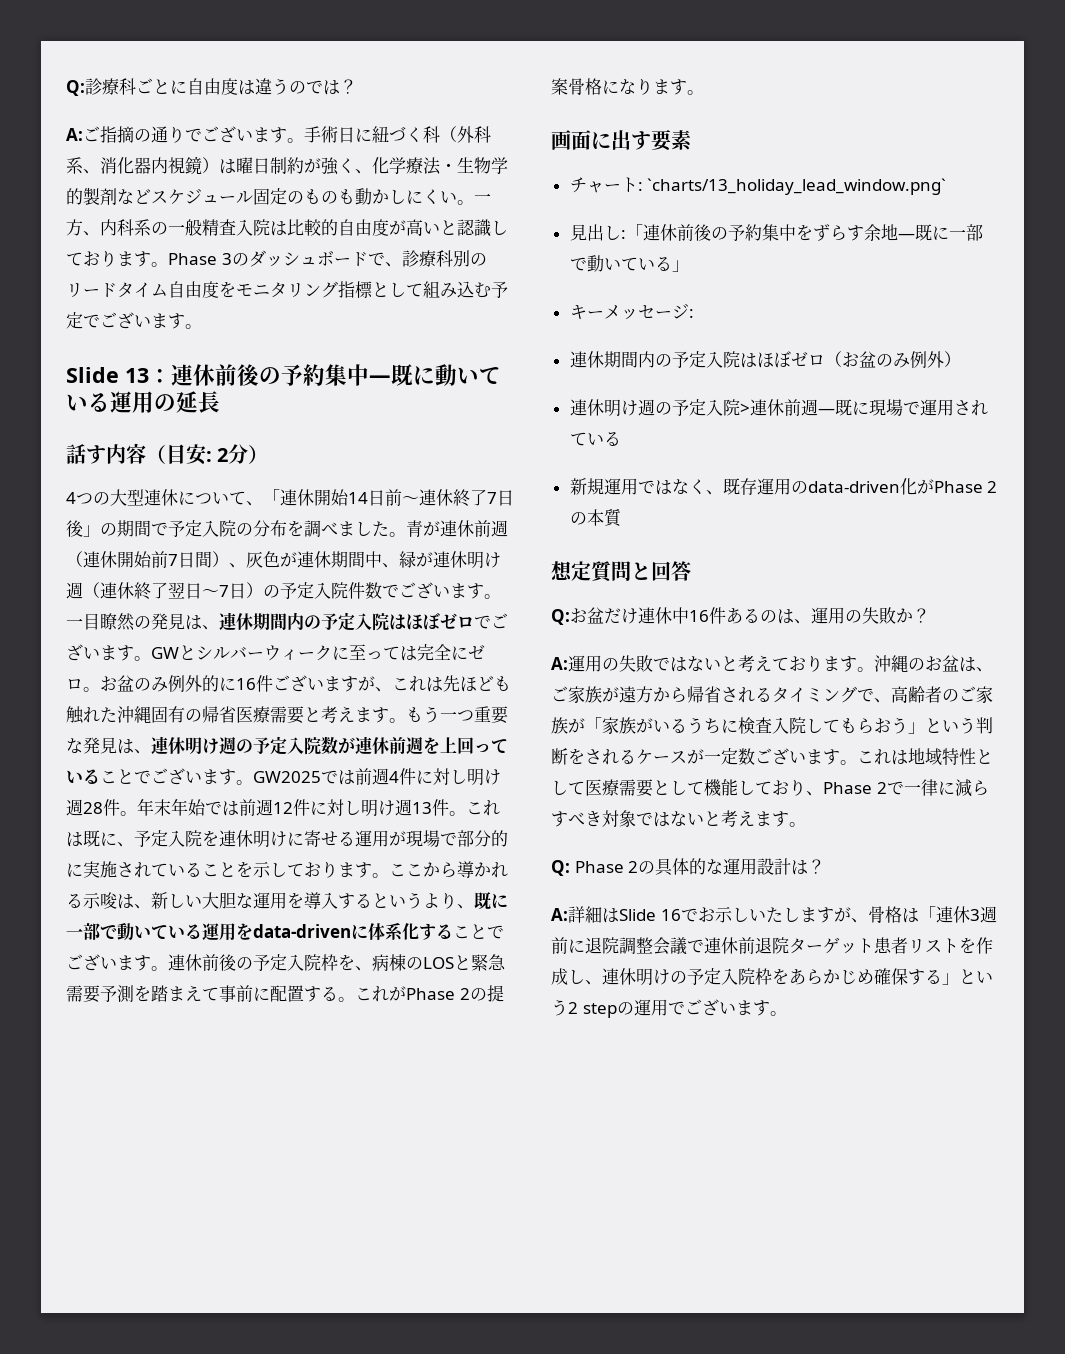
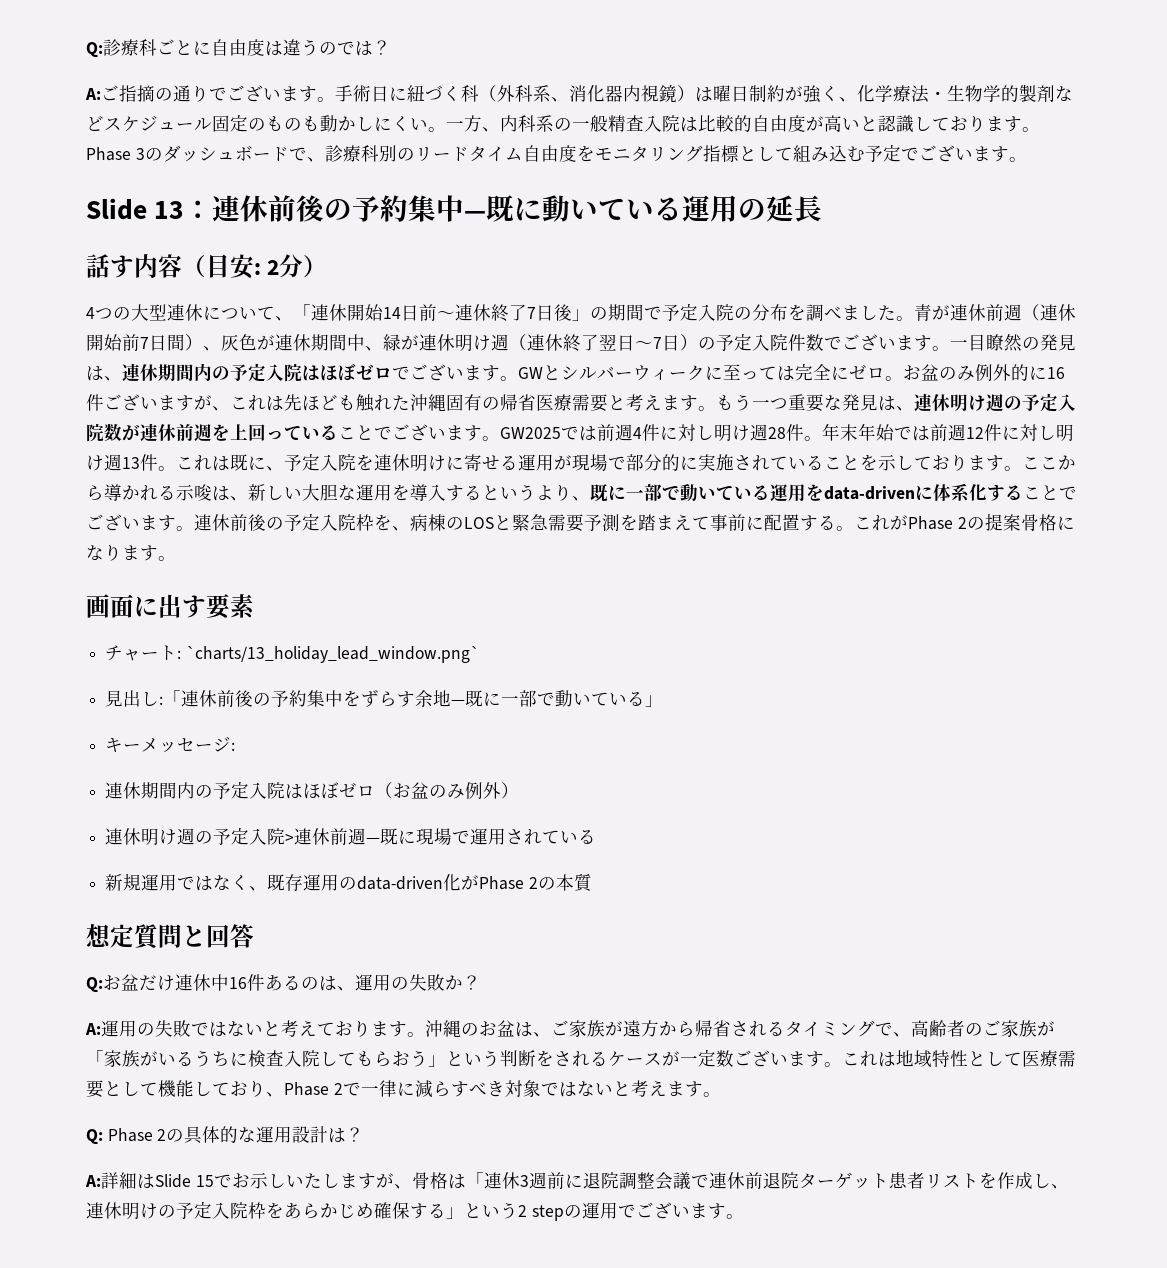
[660,909,681,921] 16 -> [195,1175,214,1187] 15

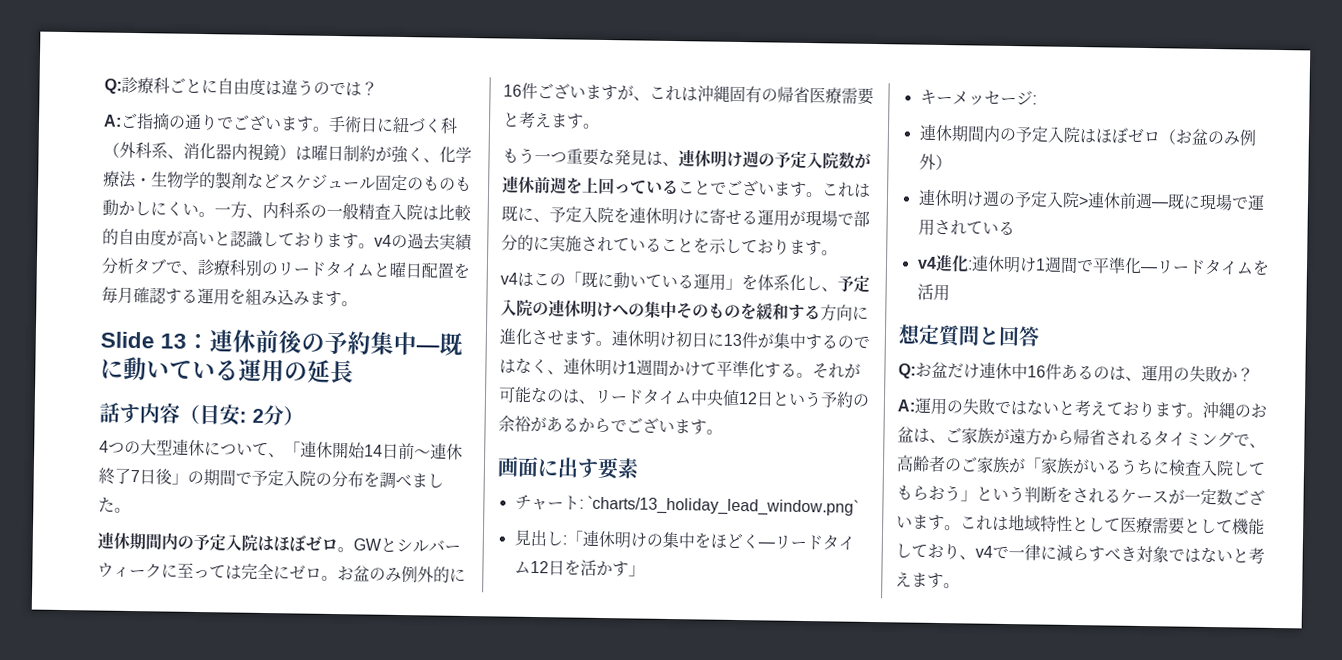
[86,145,289,162] Phase 3のダッシュボード -> [374,233,473,252] [101,257,167,275] v4の過去実績分析タブ
[522,144,973,162] 自由度をモニタリング指標として組み込む予定でござい -> [373,261,470,280] [101,286,310,306] と曜日配置を毎月確認する運用を組み込み
[914,304,1076,321] [86,333,1076,352] [86,363,500,382] 青が連休前週（連休開始前7日間）、灰色が連休期間中、緑が連休明け週（連休終了翌日〜7日）の予定入院件数でございます。一目瞭然の発見は、連休期間内の予定入院はほぼゼロでございます -> [97,531,338,552] // 連休期間内の予定入院はほぼゼロ
[284,394,410,412] 先ほども触れた -> (698, 94) none
(716, 408) none -> (600, 126) //
[500,423,1074,442] [86,454,176,471] GW2025では前週4件に対し明け週28件。年末年始では前週12件に対し明け週13件。 -> (823, 194) none
[1022,455,1076,470] [86,483,1077,502] [86,513,1075,532] [86,544,122,561] ここから導かれる示唆は、新しい大胆な運用を導入するというより、既に一部で動いている運用をdata-drivenに体系化することでございます。連休前後の予定入院枠を、病棟のLOSと緊急需要予測を踏まえて事前に配置する。これがPhase 2の提案骨格になり -> [500,271,870,293] [500,299,869,322] [499,328,870,350] [499,357,861,379] [498,386,870,408] [498,415,675,434] // v4はこの「既に動いている運用」を体系化し、予定入院の連休明けへの集中そのものを緩和する方向に進化させます。連休明け初日に13件が集中するのではなく、連休明け1週間かけて平準化する。それが可能なのは、リードタイム中央値12日という予約の余裕があるからでござい
[217,690,646,707] 前後の予約集中をずらす余地—既に一部で動いている -> [613,531,855,551] [513,559,629,577] 明けの集中をほどく—リードタイム12日を活かす
[105,873,593,892] 新規運用ではなく、既存運用のdata-driven化がPhase 2の本質 -> [916,253,1270,276] [916,283,950,302] v4進化:連休明け1週間で平準化—リードタイムを活用
[284,1082,343,1096] Phase 2 -> [975,545,993,558] v4
[86,1126,365,1145] [85,1172,1069,1190] [86,1201,744,1221] // Q: Phase 2の具体的な運用設計は？ // A:詳細はSlide 15でお示しいたしますが、骨格は「連休3週前に退院調整会議で連休前退院ターゲット患者リストを作成し、連休明けの予定入院枠をあらかじめ確保する」という2 stepの運用でございます。 -> (960, 586) none

